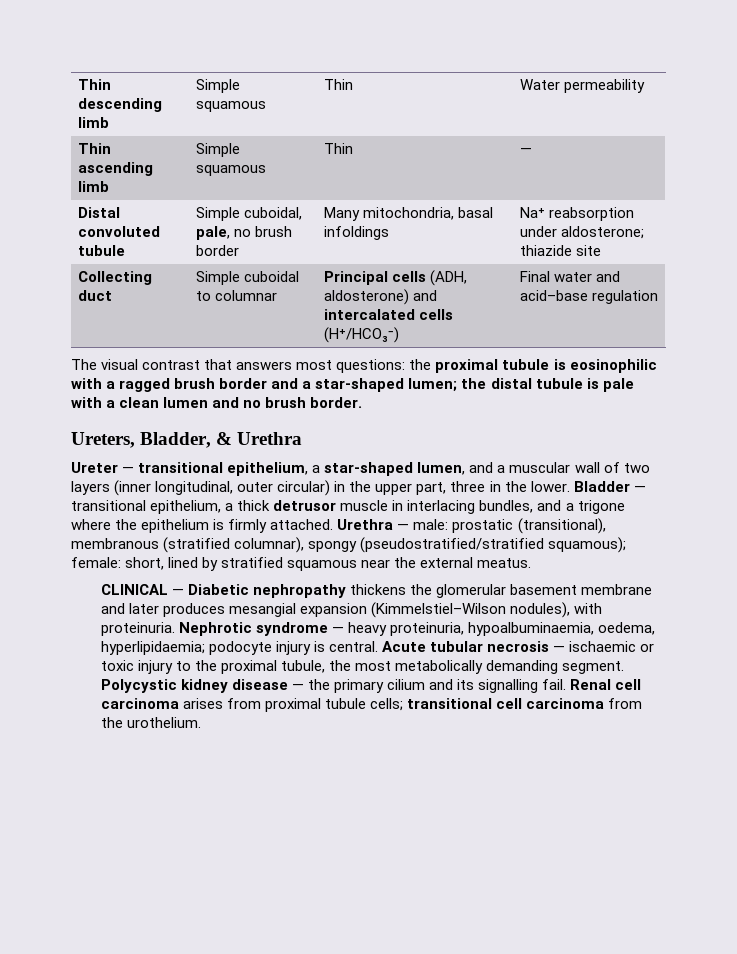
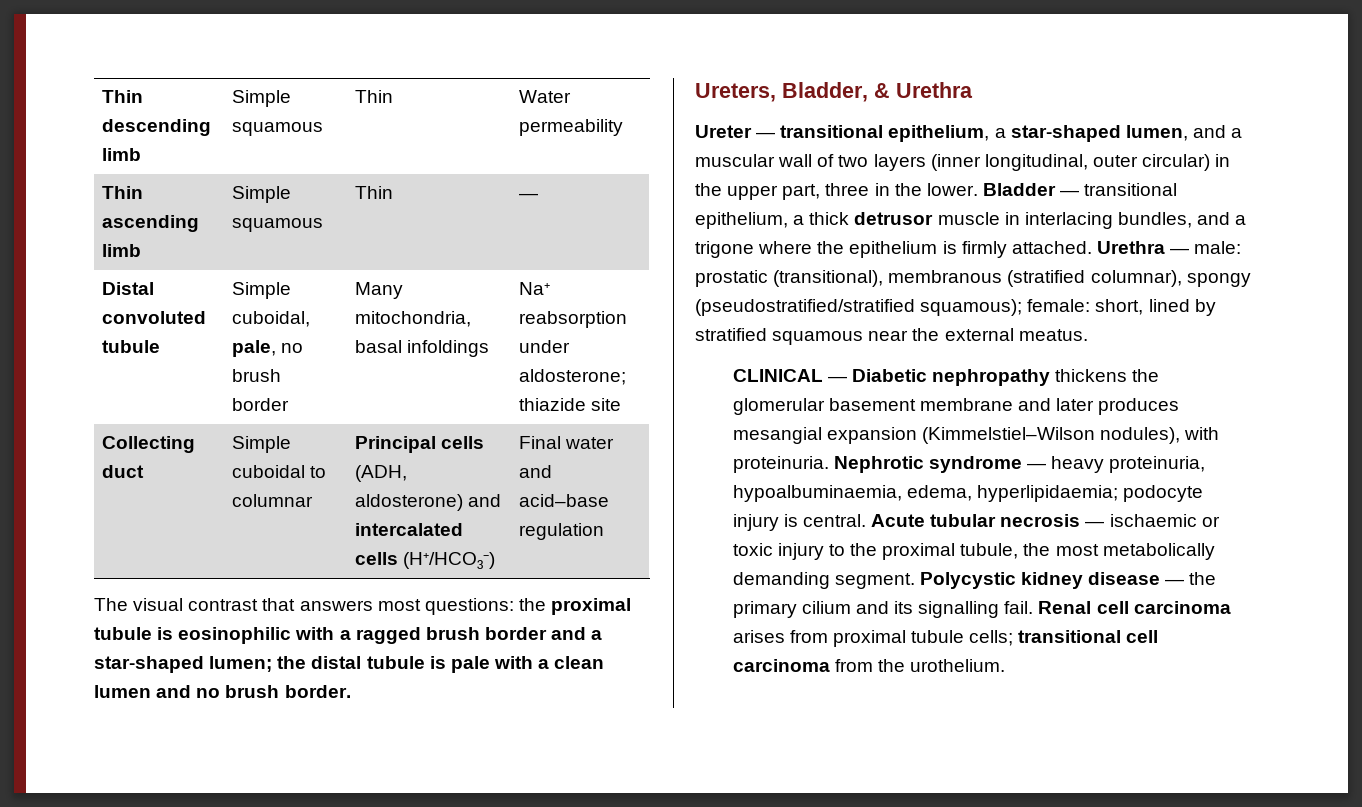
[597,622,655,635] oedema, -> [906,485,972,501] edema,

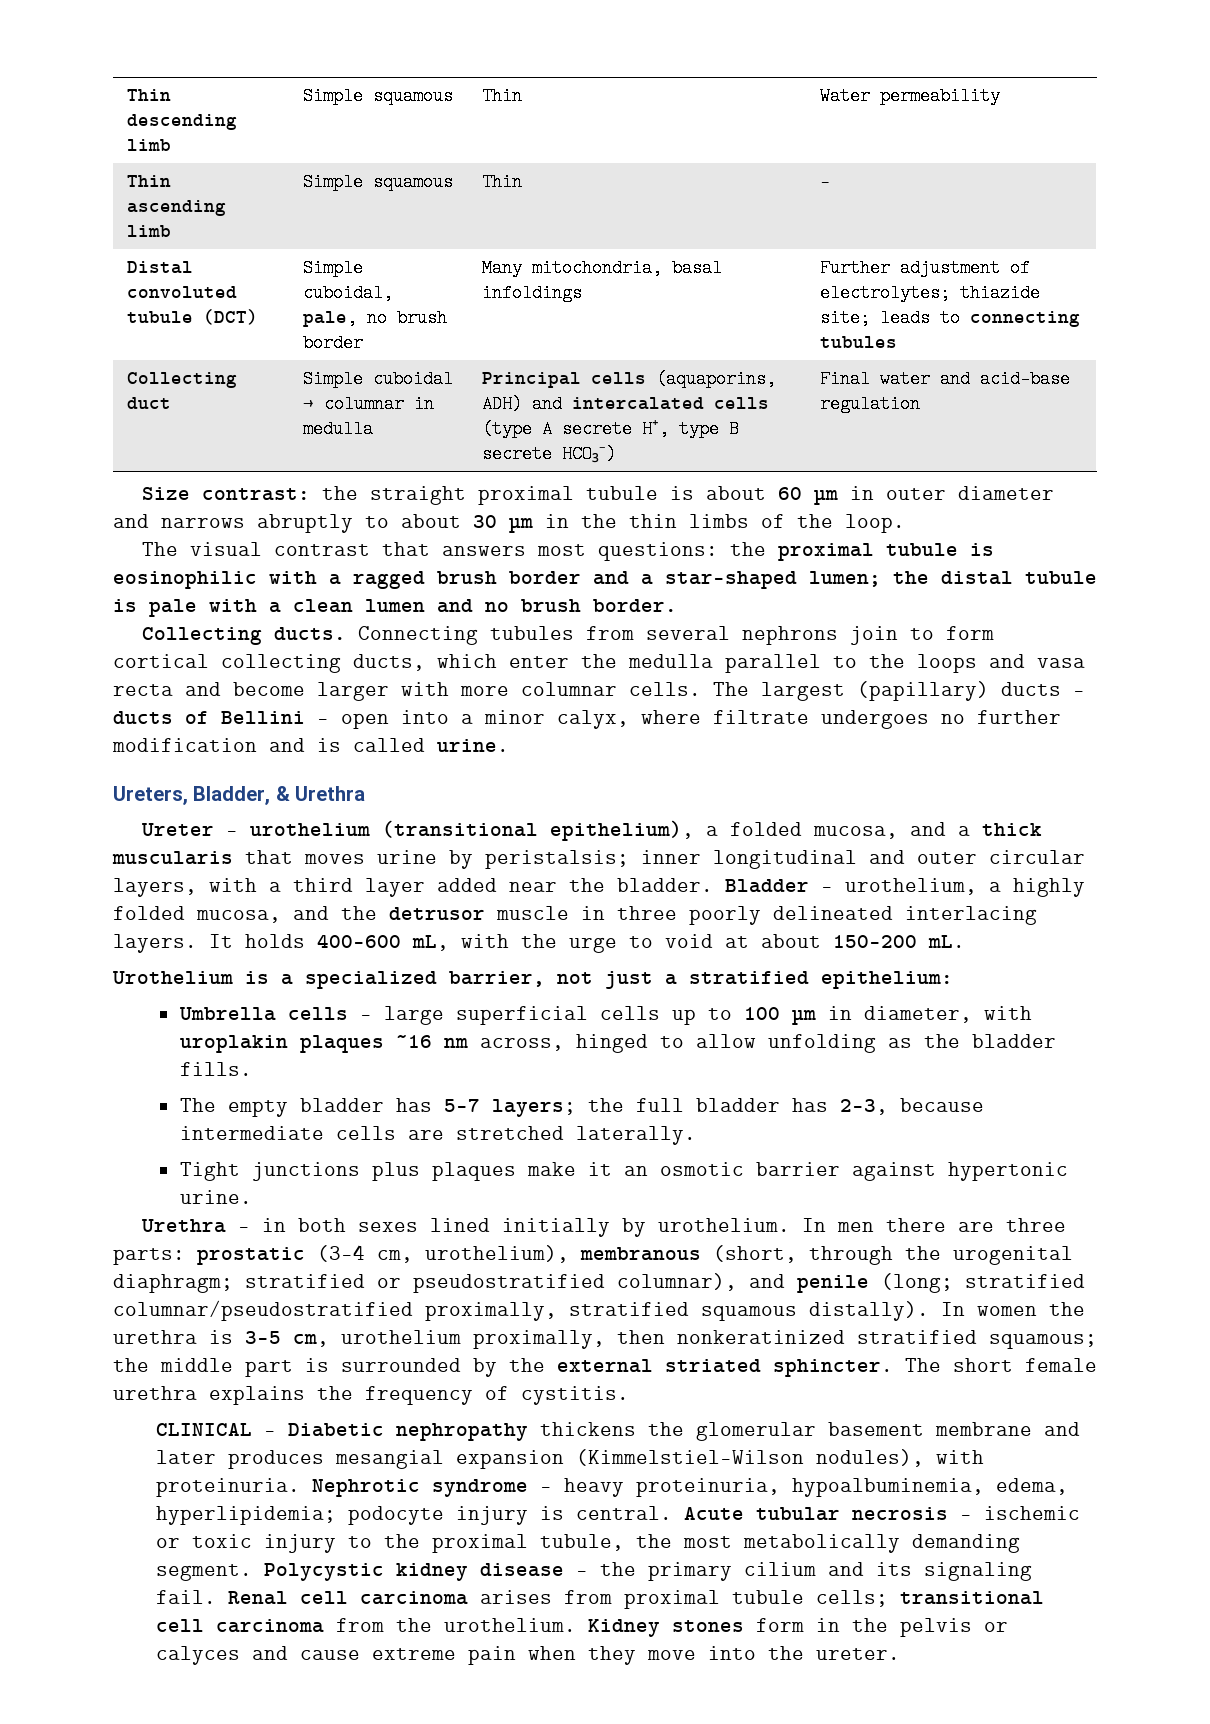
(161, 346) none -> [202,309,258,325] (DCT)
[519,282,551,295] [519,311,628,328] [519,340,571,353] [519,369,627,385] [519,398,622,411] Na⁺ reabsorption under aldosterone; thiazide site -> [819,259,1030,277] [819,284,1040,302] [819,309,1080,327] [819,336,897,348] Further adjustment of electrolytes; thiazide site; leads to connecting tubules
[310,466,327,478] [232,494,314,507] to columnar -> [302,395,434,413] [302,420,373,438] → columnar in medulla
[355,465,408,482] [355,494,464,511] (ADH, aldosterone) -> [655,370,776,388] [481,395,522,413] (aquaporins, ADH)
[403,552,496,569] (H⁺/HCO₃⁻) -> [481,420,739,438] [481,445,616,463] (type A secrete H⁺, type B secrete HCO₃⁻)
(605, 531) none -> [141,486,1054,505] [113,514,905,533] // Size contrast: the straight proximal tubule is about 60 µm in outer diameter and narrows abruptly to about 30 µm in the thin limbs of the loop.
(351, 691) none -> [141,626,994,645] [113,654,1085,673] [113,681,1085,701] [113,710,1061,729] [112,738,509,752] // Collecting ducts. Connecting tubules from several nephrons join to form cortical collecting ducts, which enter the medulla parallel to the loops and vasa recta and become larger with more columnar cells. The largest (papillary) ducts — ducts of Bellini — open into a minor calyx, where filtrate undergoes no further modification and is called urine.
[780,125,1243,142] [695,154,1231,171] [695,183,1178,200] [695,212,1247,229] [695,241,1242,258] [695,270,1251,287] [695,299,1216,316] [695,328,1088,345] transitional epithelium, a star-shaped lumen, and a muscular wall of two layers (inner longitudinal, outer circular) in the upper part, three in the lower. Bladder — transitional epithelium, a thick detrusor muscle in interlacing bundles, and a trigone where the epithelium is firmly attached. Urethra — male: prostatic (transitional), membranous (stratified columnar), spongy (pseudostratified/stratified squamous); female: short, lined by stratified squamous near the external meatus. -> [249,820,1042,841] [112,850,1085,869] [113,878,1085,897] [113,906,1037,925] [113,934,965,953] [112,971,953,989] [178,1006,1032,1025] [179,1034,1056,1053] [179,1062,252,1076] [179,1098,984,1117] [179,1126,696,1145] [179,1162,1068,1181] [179,1190,252,1204] [140,1218,1066,1237] [113,1245,1073,1265] [113,1273,1085,1293] [113,1300,1085,1321] [113,1330,1097,1349] [113,1358,1097,1377] [113,1386,629,1405] urothelium (transitional epithelium), a folded mucosa, and a thick muscularis that moves urine by peristalsis; inner longitudinal and outer circular layers, with a third layer added near the bladder. Bladder — urothelium, a highly folded mucosa, and the detrusor muscle in three poorly delineated interlacing layers. It holds 400–600 mL, with the urge to void at about 150–200 mL. // Urothelium is a specialized barrier, not just a stratified epithelium: // Umbrella cells — large superficial cells up to 100 µm in diameter, with uroplakin plaques ~16 nm across, hinged to allow unfolding as the bladder fills. // The empty bladder has 5–7 layers; the full bladder has 2–3, because intermediate cells are stretched laterally. // Tight junctions plus plaques make it an osmotic barrier against hypertonic urine. // Urethra — in both sexes lined initially by urothelium. In men there are three parts: prostatic (3–4 cm, urothelium), membranous (short, through the urogenital diaphragm; stratified or pseudostratified columnar), and penile (long; stratified columnar/pseudostratified proximally, stratified squamous distally). In women the urethra is 3–5 cm, urothelium proximally, then nonkeratinized stratified squamous; the middle part is surrounded by the external striated sphincter. The short female urethra explains the frequency of cystitis.
[732,485,1118,502] hypoalbuminaemia, edema, hyperlipidaemia; -> [791,1478,1068,1497] [155,1506,336,1525] hypoalbuminemia, edema, hyperlipidemia;
[1109,514,1197,527] ischaemic -> [983,1506,1080,1520] ischemic
[918,601,1000,618] signalling -> [923,1562,1032,1581] signaling
(1006, 665) none -> [587,1618,1008,1637] [155,1646,900,1665] Kidney stones form in the pelvis or calyces and cause extreme pain when they move into the ureter.

